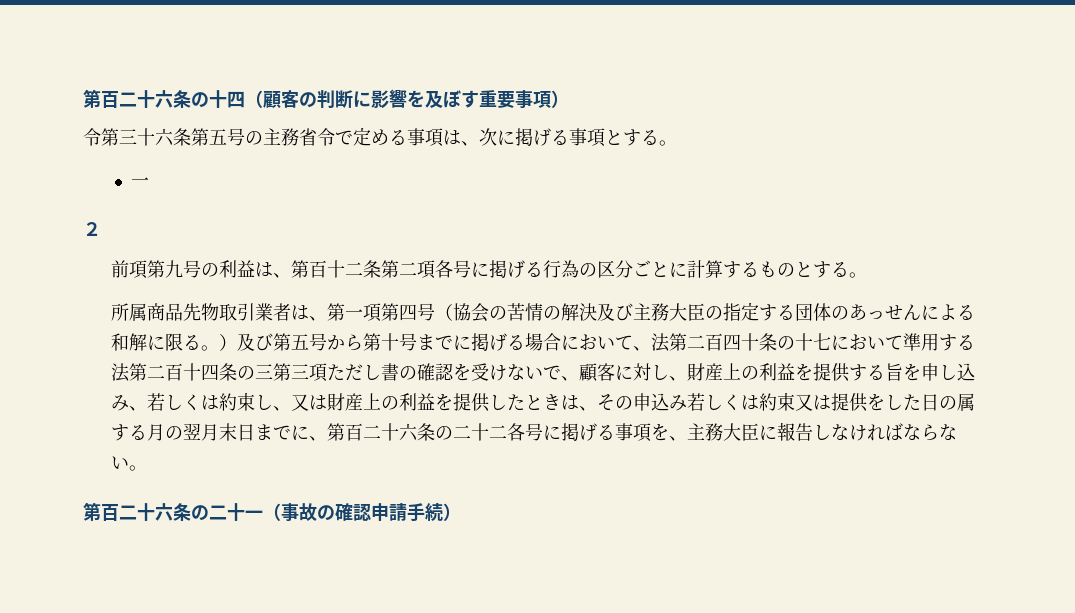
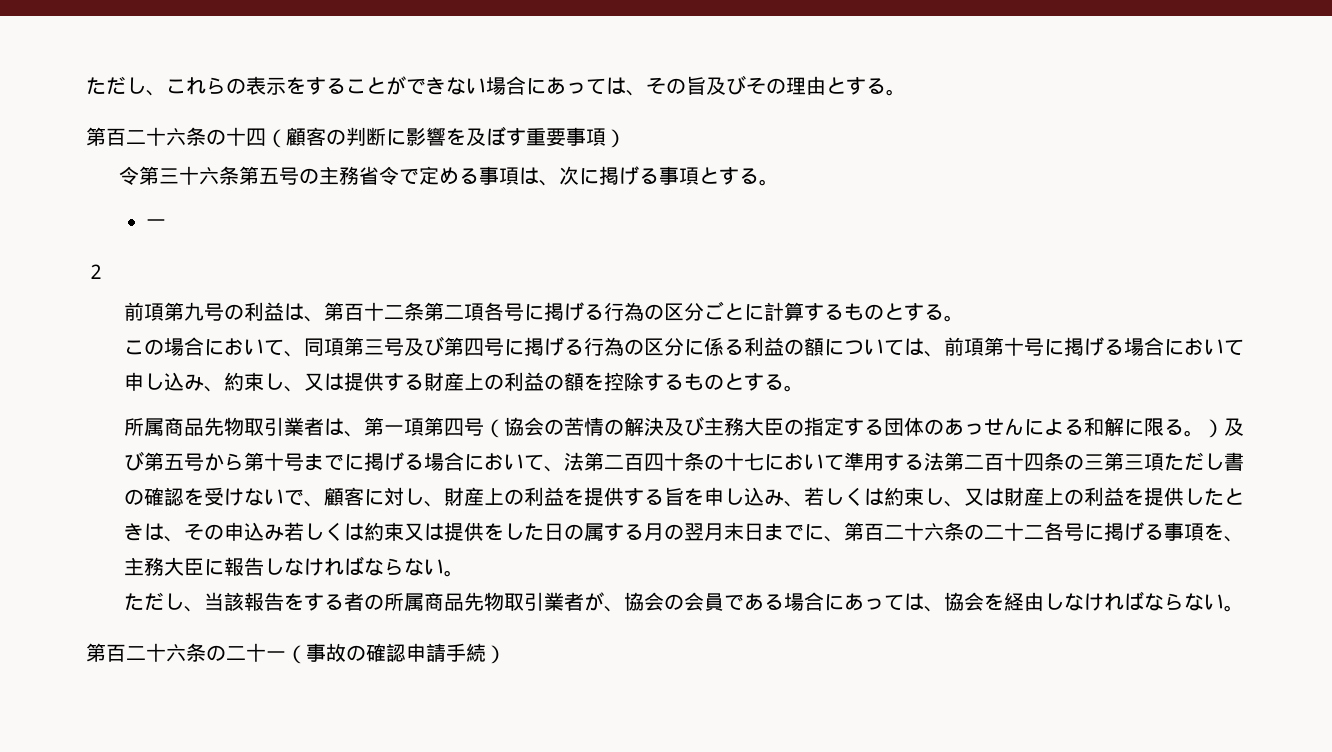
(83, 98) none -> [86,75,906,96] ただし、これらの表示をすることができない場合にあっては、その旨及びその理由とする。 //
(868, 275) none -> [123,336,1244,357] [123,372,804,392] // この場合において、同項第三号及び第四号に掲げる行為の区分に係る利益の額については、前項第十号に掲げる場合において申し込み、約束し、又は提供する財産上の利益の額を控除するものとする。
(148, 468) none -> [123,591,1244,612] // ただし、当該報告をする者の所属商品先物取引業者が、協会の会員である場合にあっては、協会を経由しなければならない。

